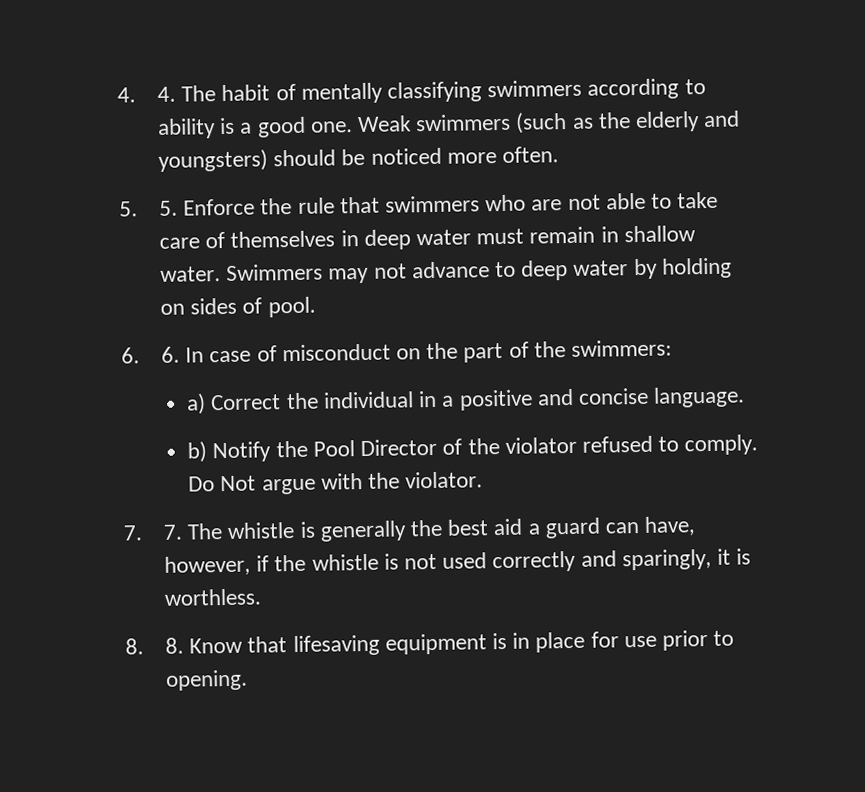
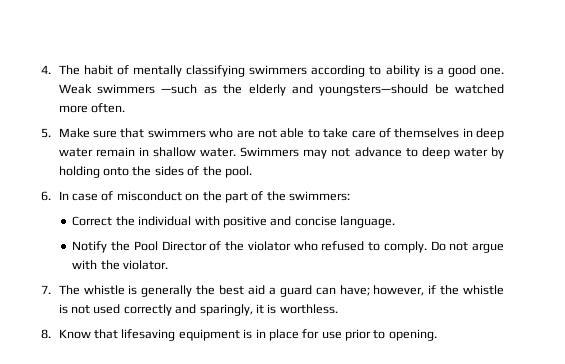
[117,86,176,103] 4. 4. -> [41,65,52,74] 4.
[515,112,568,134] (such -> [161,84,198,94] —such
[157,147,442,172] youngsters) should be noticed -> [319,84,505,96] youngsters—should be watched
[158,197,335,216] 5. Enforce the rule -> [58,128,118,138] Make sure
[476,228,525,245] must -> (93, 152) none
[159,303,185,315] on -> [103,166,152,176] onto the
(263, 305) none -> [202,166,222,176] the
[160,346,180,363] 6. -> (52, 196) none
[186,393,207,415] a) -> (351, 196) none
[418,390,455,408] in a -> [194,216,220,226] with
[187,441,208,463] b) -> (396, 222) none
(577, 445) none -> [293,241,318,251] who
[220,475,257,492] Not -> [449,242,469,251] not
[162,524,183,540] 7. -> (52, 289) none
[644,516,697,536] have, -> [339,285,370,296] have;
[164,637,184,654] 8. -> (52, 334) none

